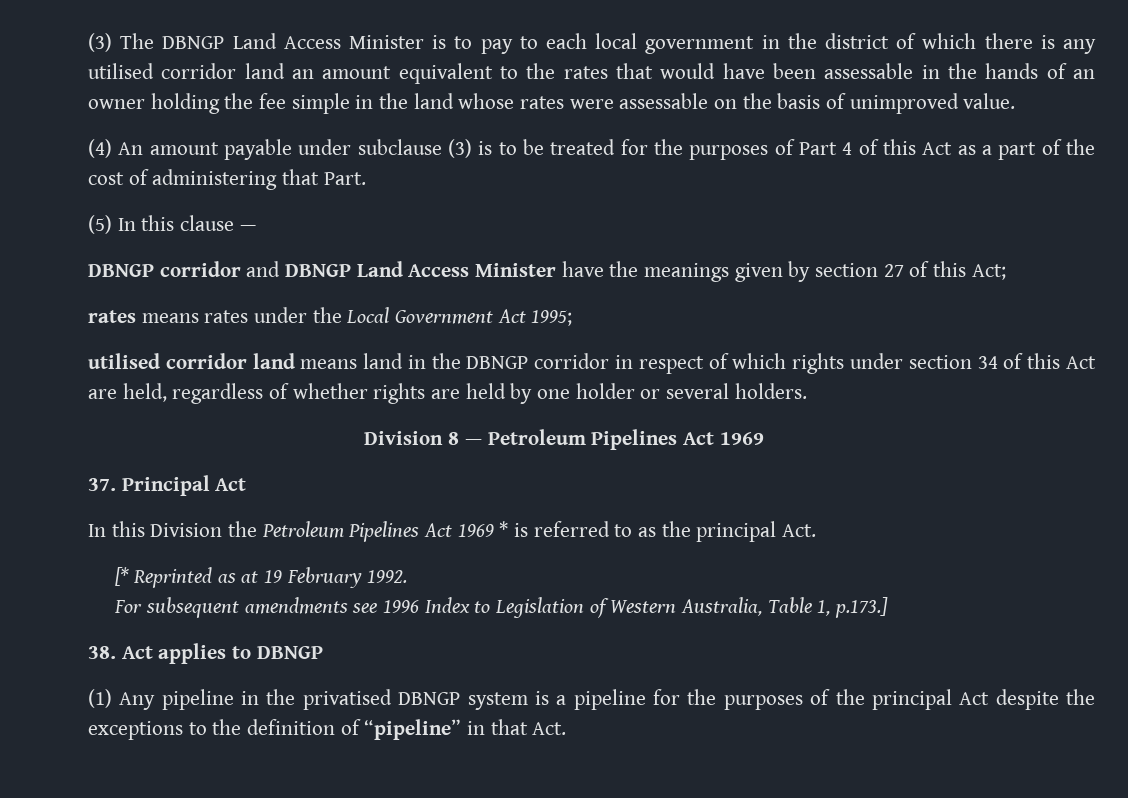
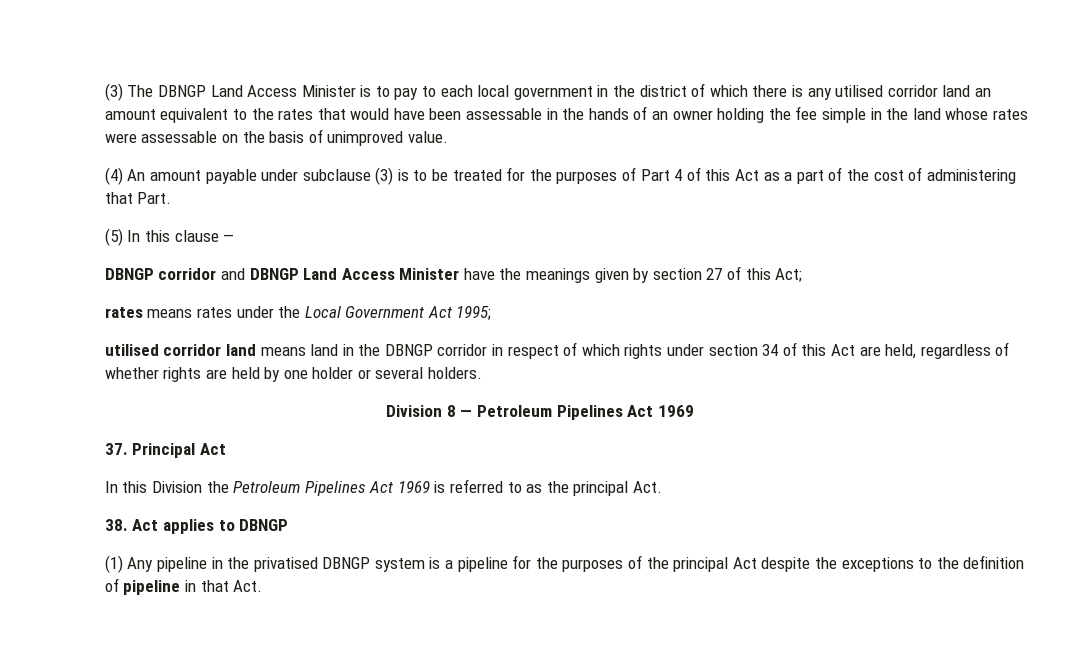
[499,521,509,537] * -> (430, 487) none
[115,567,408,588] [114,597,889,618] // [* Reprinted as at 19 February 1992. // For subsequent amendments see 1996 Index to Legislation of Western Australia, Table 1, p.173.] -> (663, 487) none
[364,719,462,740] “pipeline” -> [123,580,181,595] pipeline

